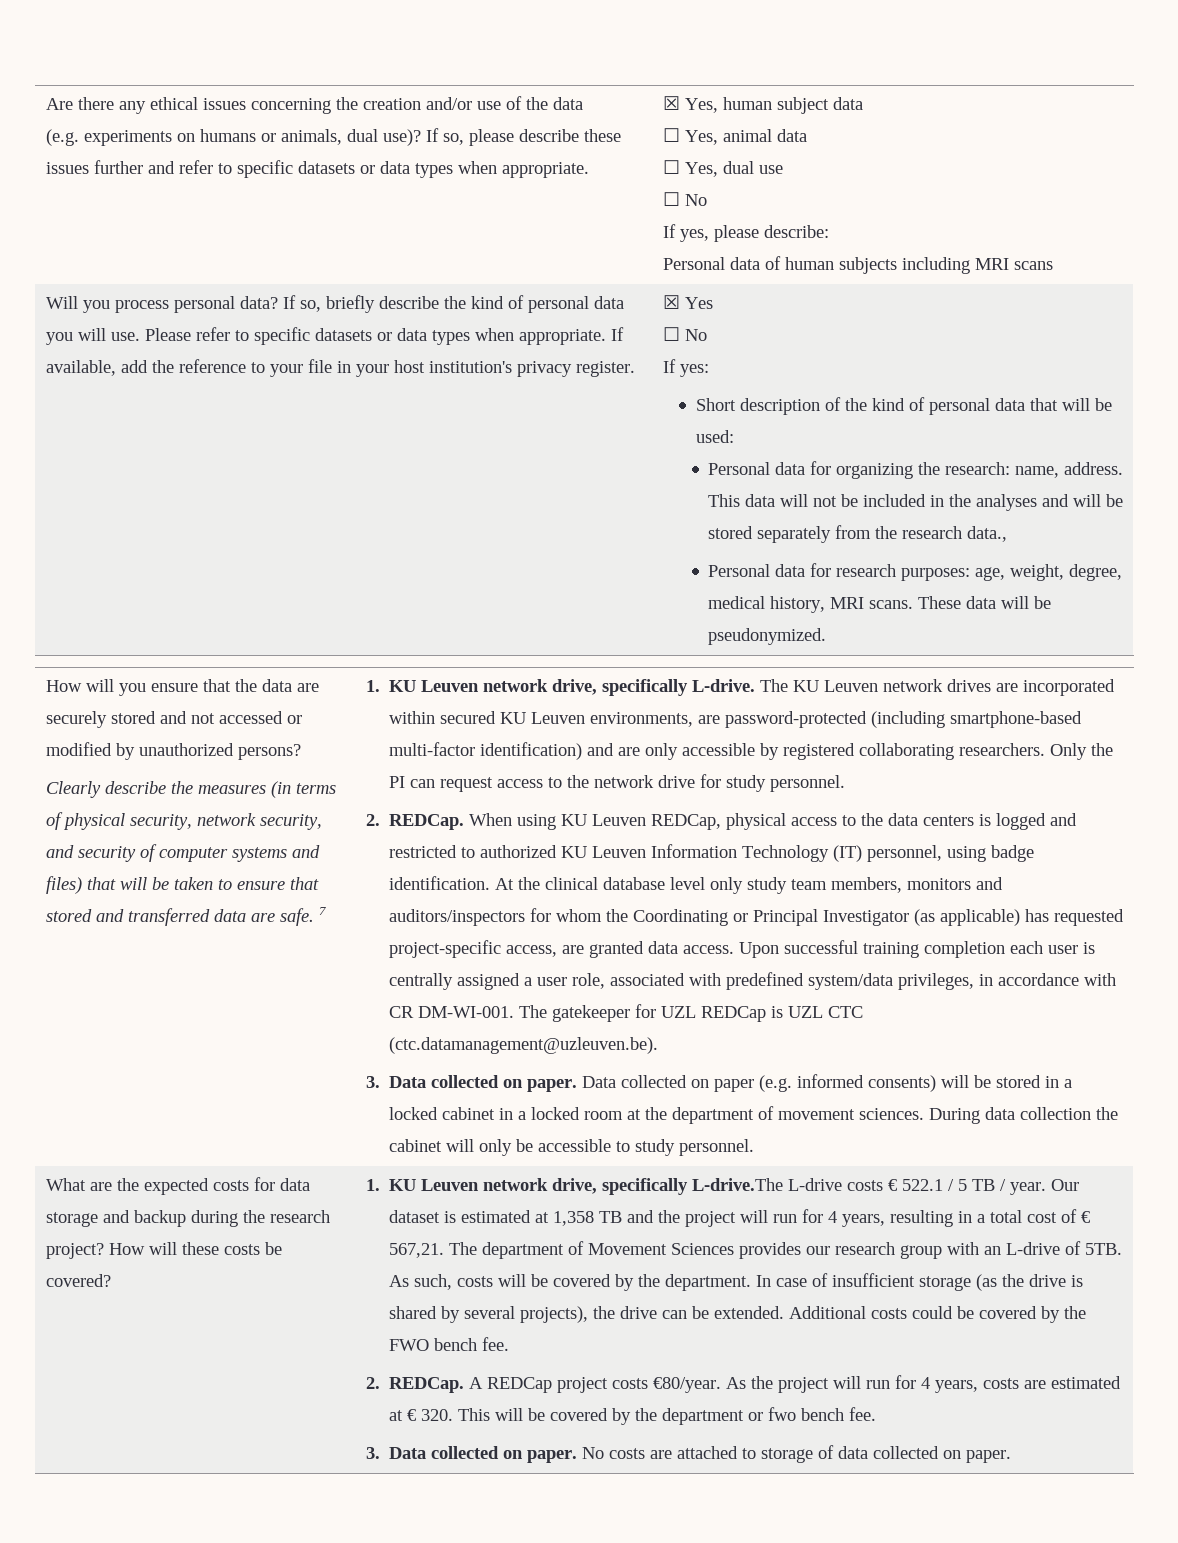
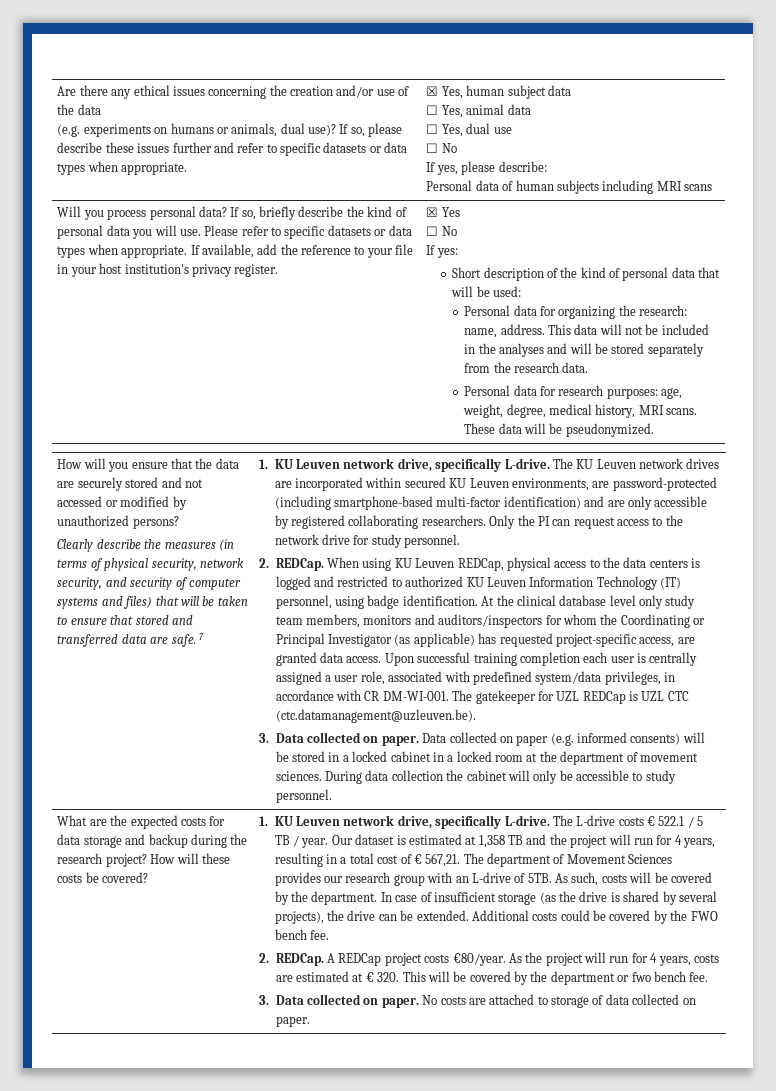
[967,526,1008,542] data., -> [562,362,589,373] data.
[691,1178,783,1191] L-drive.The -> [504,815,573,826] L-drive. The

